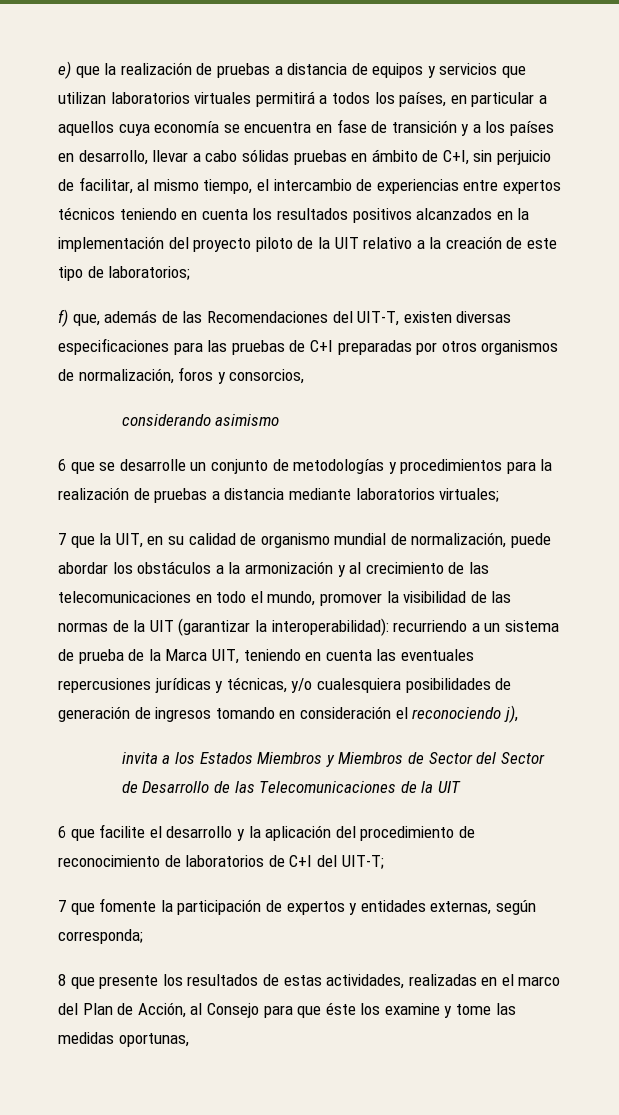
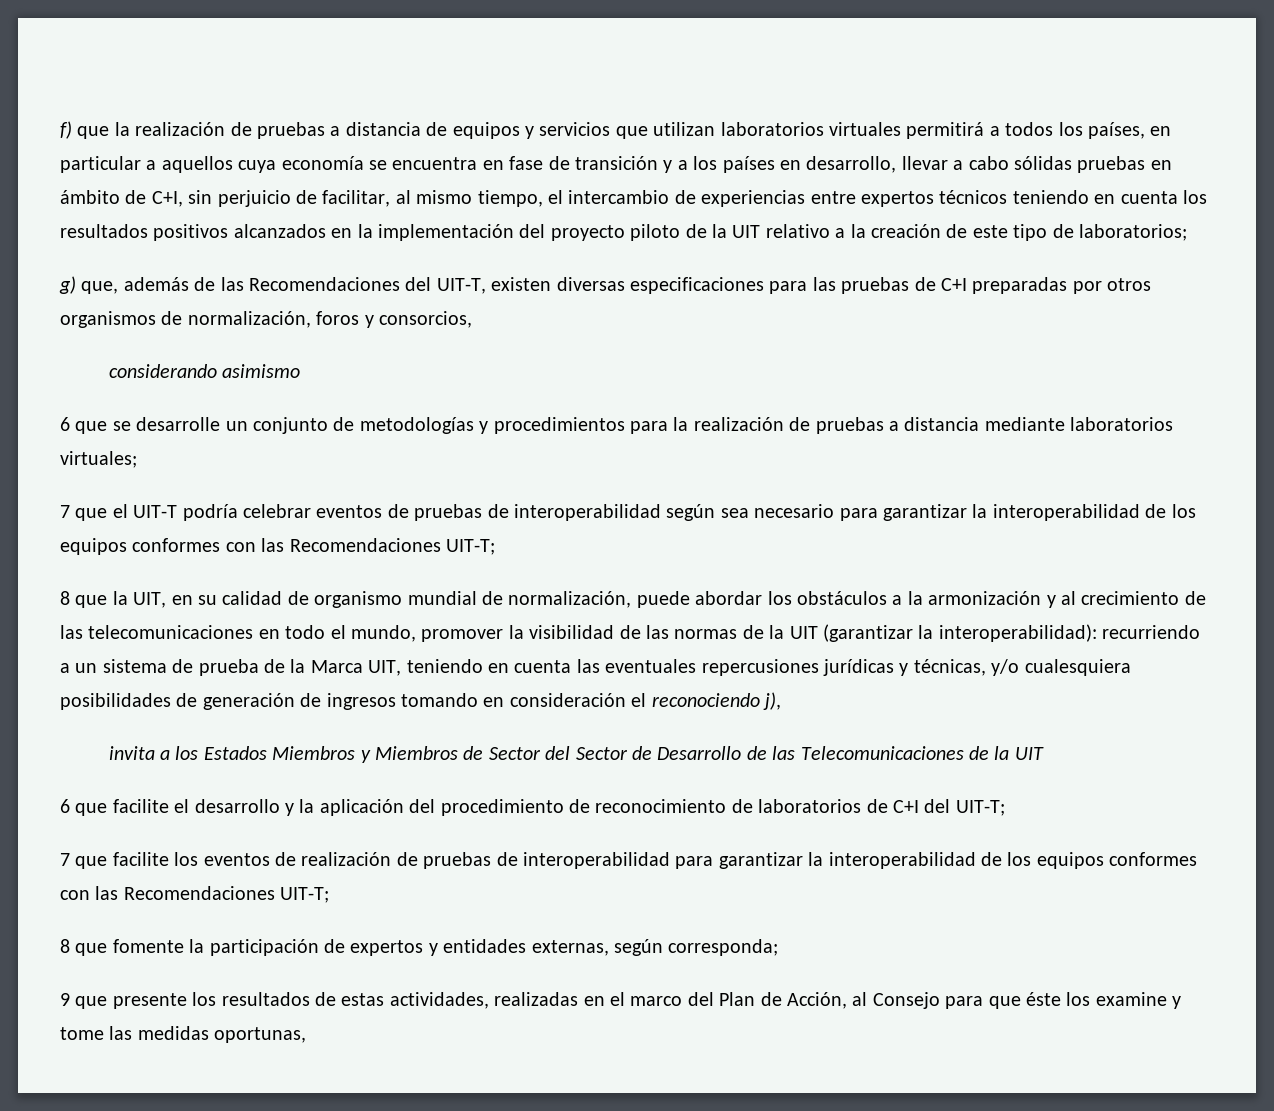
[58,61,71,79] e) -> [60,121,72,139] f)
[58,309,68,327] f) -> [59,276,76,294] g)
(95, 542) none -> [112,504,1196,521] [60,538,495,555] [60,591,108,608] el UIT-T podría celebrar eventos de pruebas de interoperabilidad según sea necesario para garantizar la interoperabilidad de los equipos conformes con las Recomendaciones UIT-T; // 8 que
(95, 909) none -> [112,852,1198,869] [60,886,330,903] [60,939,108,956] facilite los eventos de realización de pruebas de interoperabilidad para garantizar la interoperabilidad de los equipos conformes con las Recomendaciones UIT-T; // 8 que
[58,974,66,986] 8 -> [60,993,70,1006] 9

